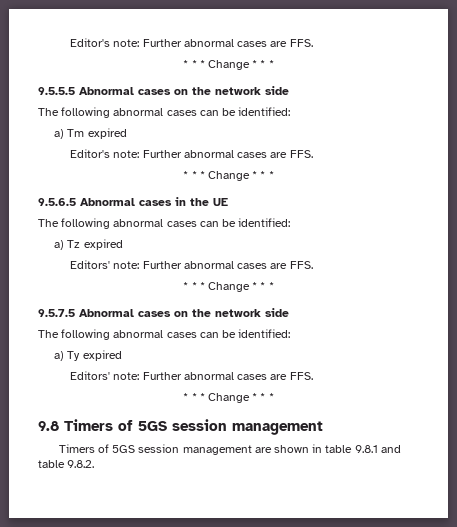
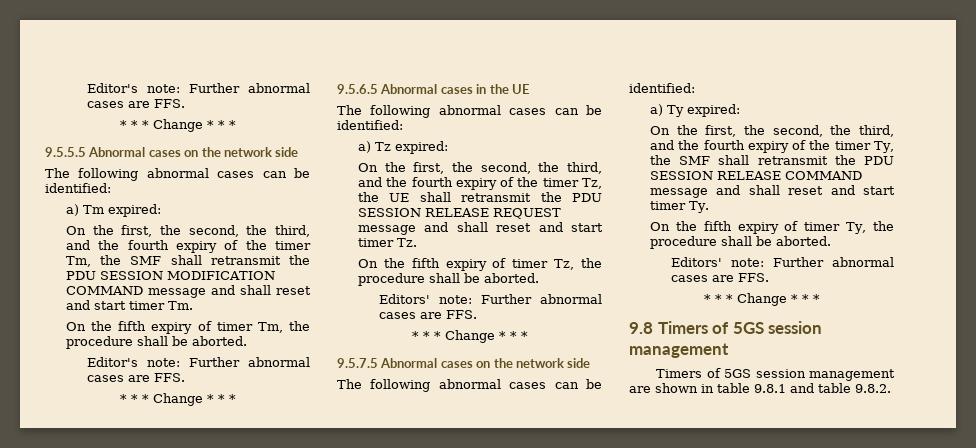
[87,128,127,139] expired -> [108,204,162,217] [66,225,310,237] [66,240,311,253] [66,255,310,267] [66,271,276,280] [66,285,311,298] [66,300,194,310] [66,321,310,334] [66,336,248,349] expired: // On the first, the second, the third, and the fourth expiry of the timer Tm, the SMF shall retransmit the PDU SESSION MODIFICATION COMMAND message and shall reset and start timer Tm. // On the fifth expiry of timer Tm, the procedure shall be aborted.
[83,239,123,250] expired -> [395,141,449,154] [358,162,602,174] [358,177,602,190] [358,192,602,202] [358,208,562,219] [358,222,603,235] [358,238,418,247] [358,258,602,271] [358,273,540,286] expired: // On the first, the second, the third, and the fourth expiry of the timer Tz, the UE shall retransmit the PDU SESSION RELEASE REQUEST message and shall reset and start timer Tz. // On the fifth expiry of timer Tz, the procedure shall be aborted.
[82,350,122,361] expired -> [687,104,741,117] [650,125,894,137] [650,140,895,153] [650,155,894,165] [650,171,863,180] [650,185,895,198] [650,201,710,213] [650,221,894,234] [650,236,832,249] expired: // On the first, the second, the third, and the fourth expiry of the timer Ty, the SMF shall retransmit the PDU SESSION RELEASE COMMAND message and shall reset and start timer Ty. // On the fifth expiry of timer Ty, the procedure shall be aborted.

